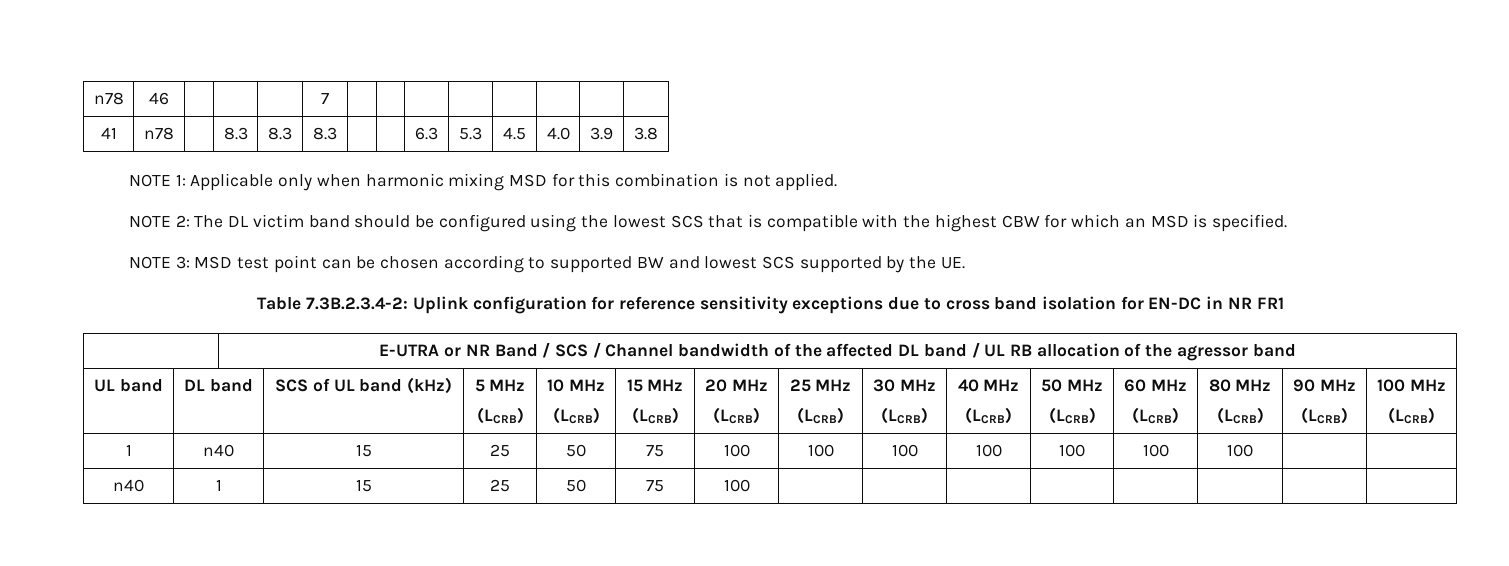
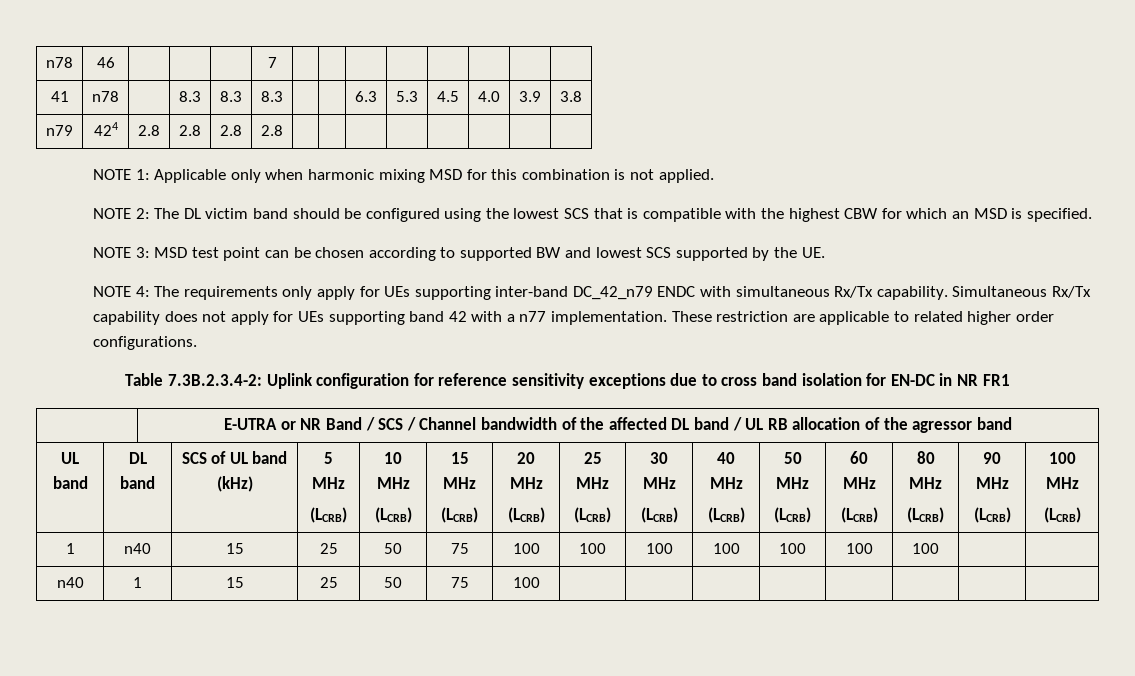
(658, 133) none -> [46,125,73,136] [93,122,118,136] [138,125,160,136] [179,125,201,136] [220,125,242,136] [261,125,283,136] // n79 | 424 | 2.8 | 2.8 | 2.8 | 2.8 | | | | | | | |
(965, 263) none -> [92,286,1092,300] [92,311,1054,325] [92,336,197,350] // NOTE 4: The requirements only apply for UEs supporting inter-band DC_42_n79 ENDC with simultaneous Rx/Tx capability. Simultaneous Rx/Tx capability does not apply for UEs supporting band 42 with a n77 implementation. These restriction are applicable to related higher order configurations.

